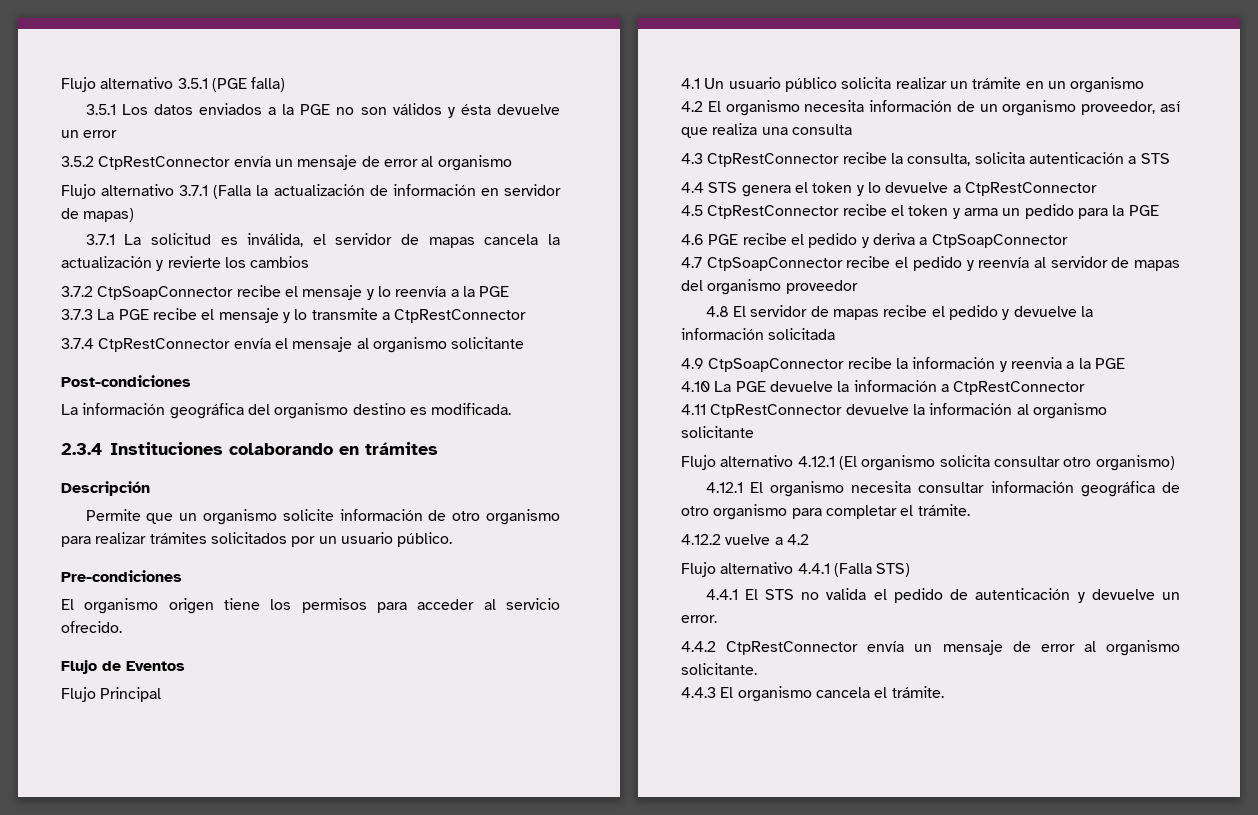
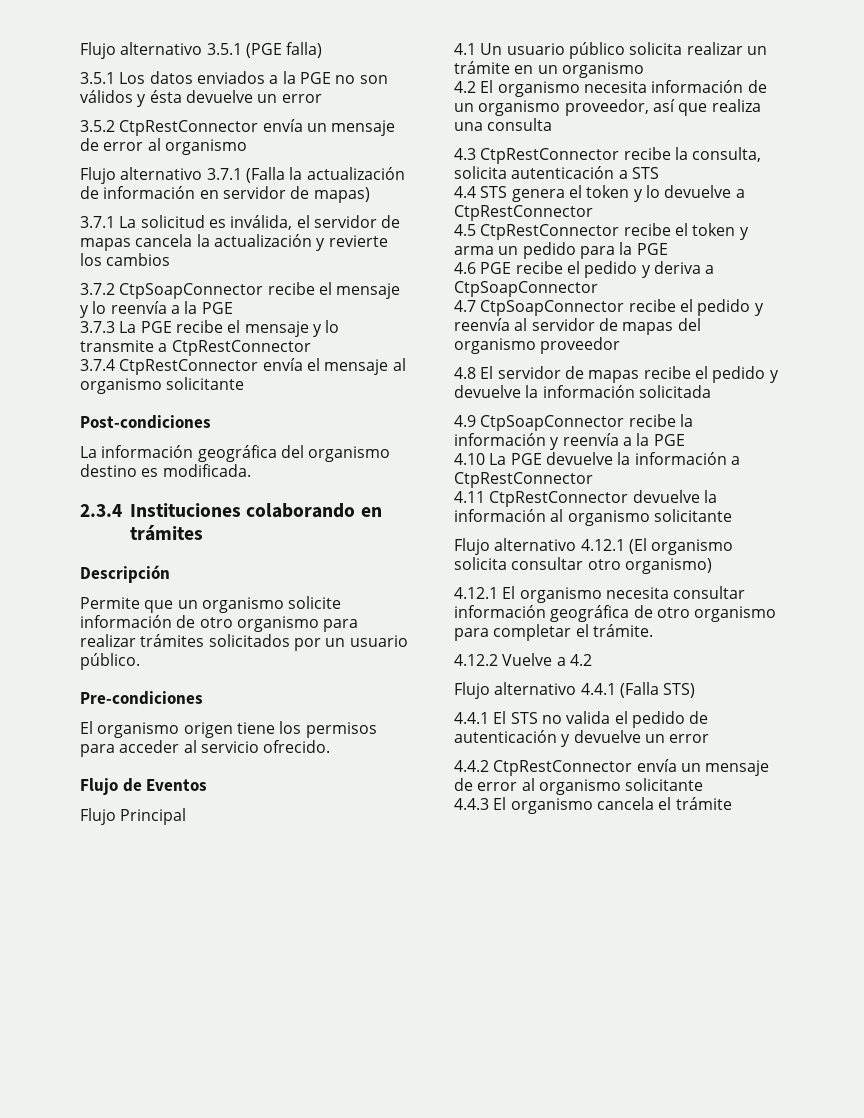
[1010,357,1062,369] reenvia -> [562,433,619,446] reenvía
[725,534,771,545] vuelve -> [502,653,553,666] Vuelve
[681,615,717,623] error. -> [669,734,710,743] error
[681,663,757,675] solicitante. -> [625,778,704,791] solicitante
[891,686,944,698] trámite. -> [675,797,732,810] trámite

